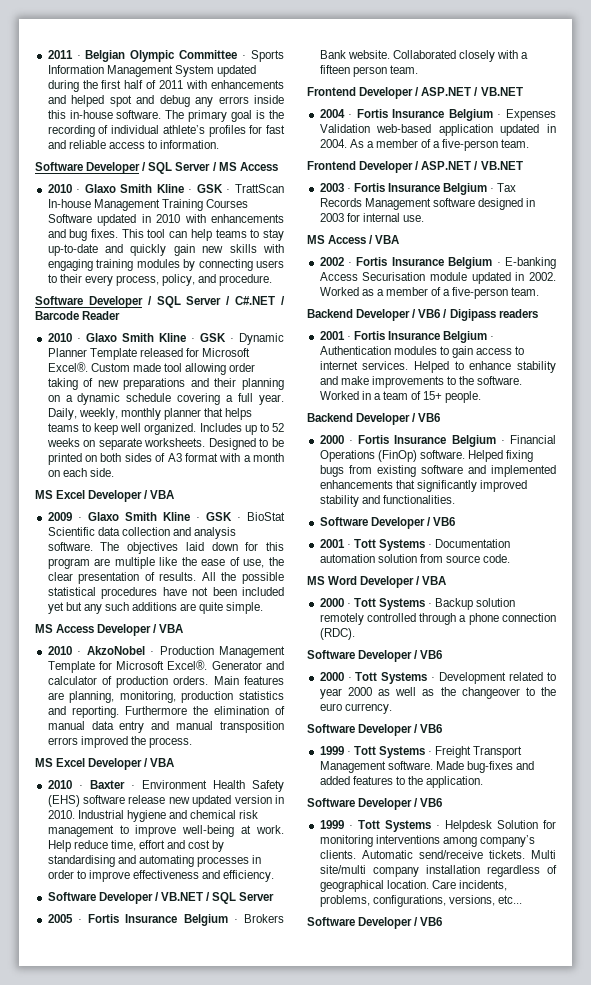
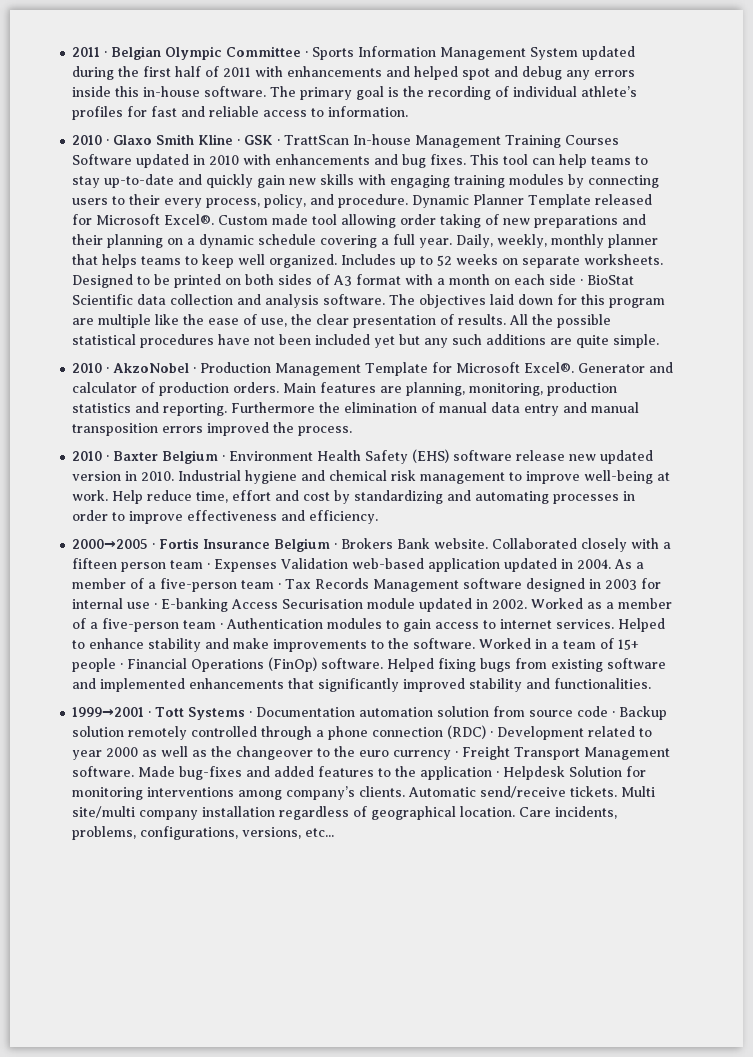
[35,162,278,174] // Software Developer / SQL Server / MS Access -> (409, 111) none
[35,296,285,308] [35,311,121,320] [47,333,234,342] // Software Developer / SQL Server / C#.NET / Barcode Reader // 2010 · Glaxo Smith Kline · GSK · -> (409, 201) none
[89,468,114,477] [35,490,175,502] [47,512,232,521] side. // MS Excel Developer / VBA // 2009 · Glaxo Smith Kline · GSK -> [549,274,577,285] side
[35,624,184,636] // MS Access Developer / VBA -> (660, 341) none
[35,758,175,770] // MS Excel Developer / VBA -> (353, 431) none
(125, 784) none -> [162,450,219,464] Belgium
[47,855,115,867] standardising -> [354,490,444,504] standardizing
[47,892,275,904] [47,914,73,923] Software Developer / VB.NET / SQL Server // 2005 -> [72,539,149,549] 2000→2005
[389,65,418,74] [307,87,523,99] [319,109,493,121] team. // Frontend Developer / ASP.NET / VB.NET // 2004 · Fortis Insurance Belgium -> [170,560,204,569] team
[501,139,530,148] [307,161,523,173] [319,183,488,195] team. // Frontend Developer / ASP.NET / VB.NET // 2003 · Fortis Insurance Belgium -> [241,580,275,589] team
[402,215,424,222] [307,235,400,244] [319,257,493,269] use. // MS Access / VBA // 2002 · Fortis Insurance Belgium -> [127,602,151,609] use
[511,287,540,296] [307,309,538,321] [319,331,488,343] team. // Backend Developer / VB6 / Digipass readers // 2001 · Fortis Insurance Belgium -> [183,620,217,629] team
[445,391,482,403] [307,413,441,425] [319,435,496,447] people. // Backend Developer / VB6 // 2000 · Fortis Insurance Belgium -> [72,658,117,672] people
[319,517,455,529] [319,539,345,548] Software Developer / VB6 // 2001 -> [72,707,145,717] 1999→2001
[483,554,511,563] [307,576,447,588] [319,598,425,610] code. // MS Word Developer / VBA // 2000 · Tott Systems -> [577,706,609,717] code
[319,628,355,640] [307,650,443,662] [319,672,428,684] (RDC). // Software Developer / VB6 // 2000 · Tott Systems -> [447,725,487,739] (RDC)
[344,703,392,714] [307,724,443,736] [319,746,425,758] currency. // Software Developer / VB6 // 1999 · Tott Systems -> [393,750,452,760] currency
[426,776,484,788] [307,798,443,810] [319,820,431,832] application. // Software Developer / VB6 // 1999 · Tott Systems -> [420,766,493,780] application
[307,917,443,929] // Software Developer / VB6 -> (335, 832) none

